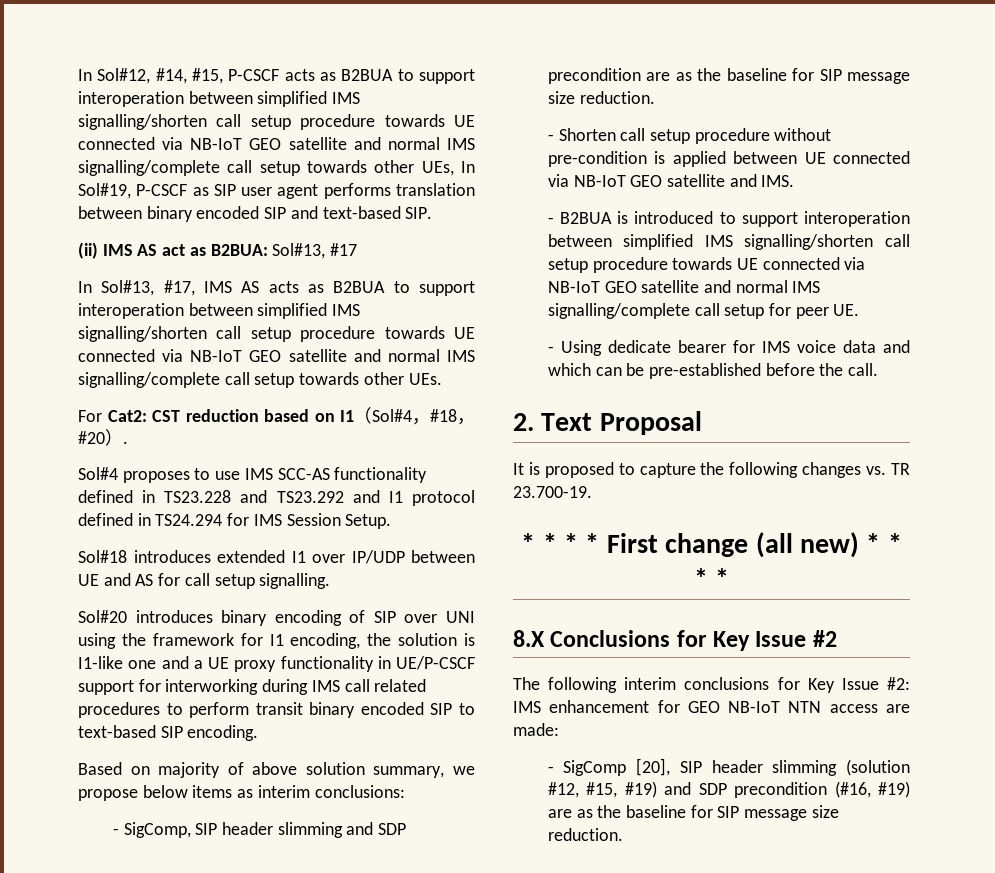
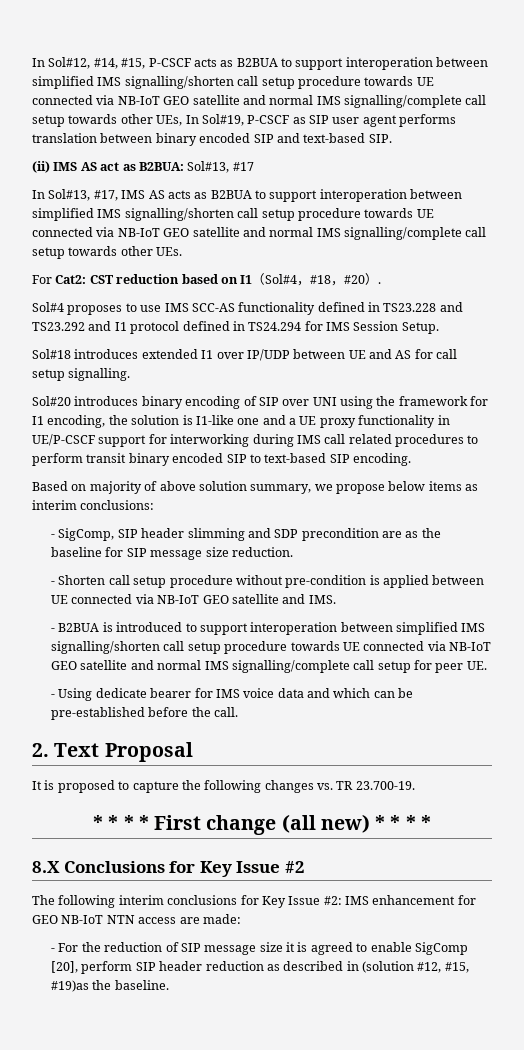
(554, 769) none -> [58,942,412,955] For the reduction of SIP message size it is agreed to enable
[679,759,910,776] [547,781,910,798] [547,805,839,821] [547,828,623,841] SIP header slimming (solution #12, #15, #19) and SDP precondition (#16, #19) are as the baseline for SIP message size reduction. -> [81,961,469,974] [51,980,169,992] perform SIP header reduction as described in (solution #12, #15, #19)as the baseline.

